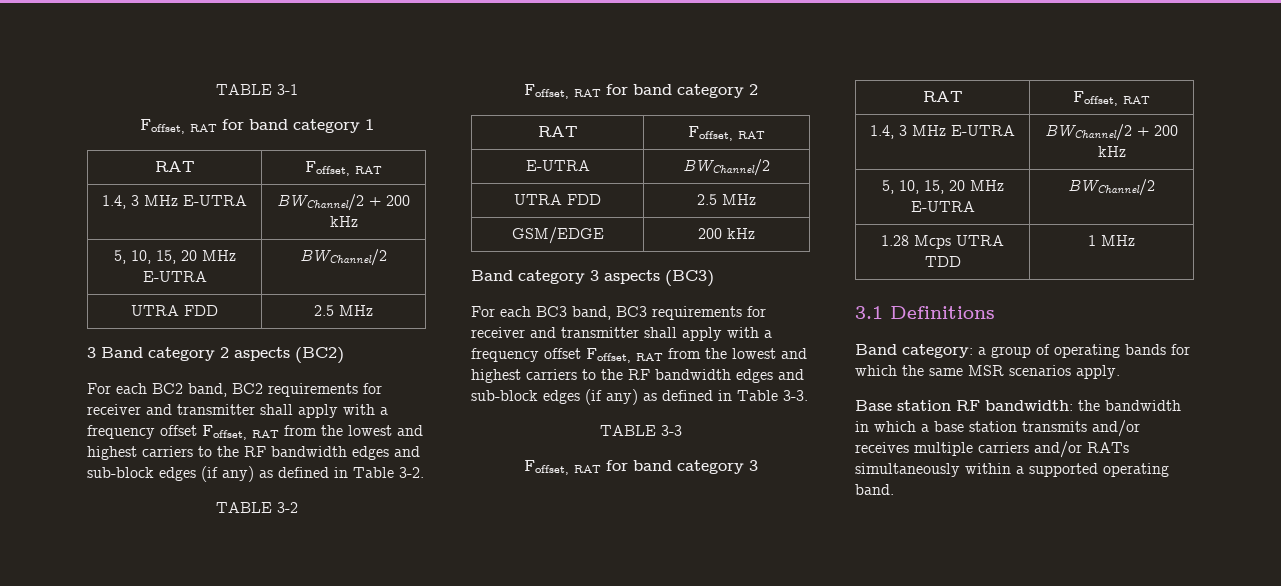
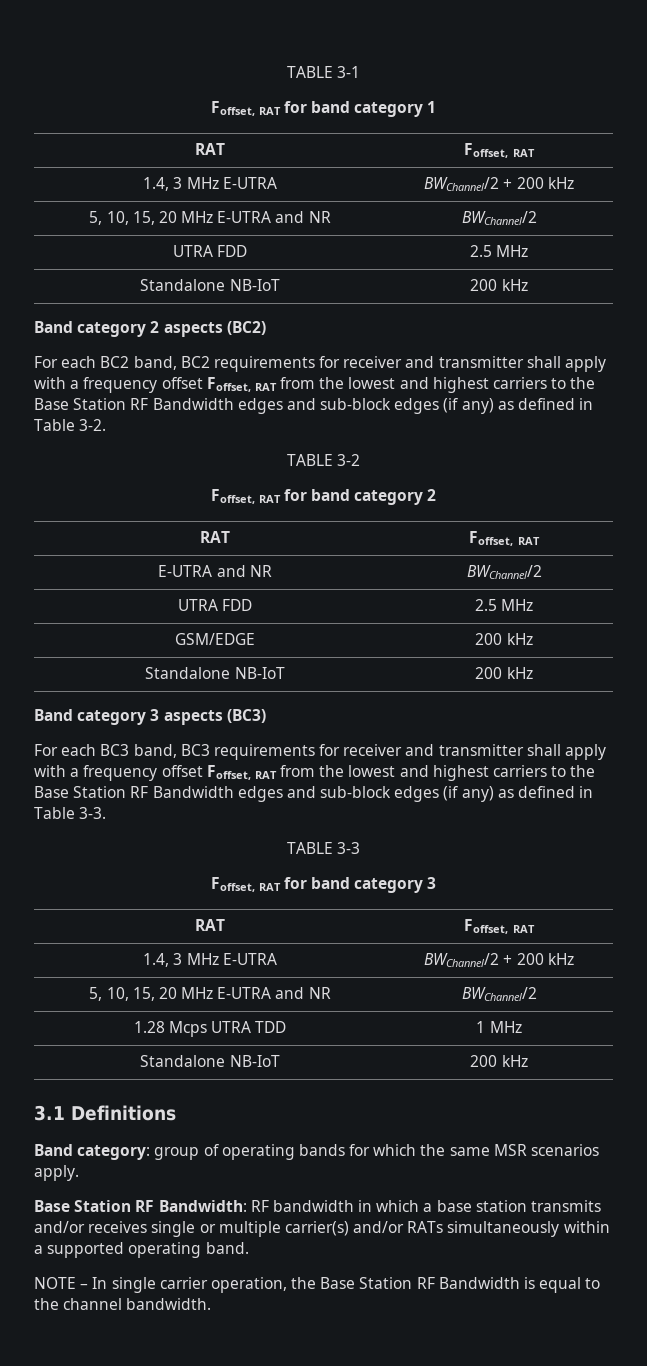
[300,249,387,266] [131,305,218,316] [314,305,373,316] [87,347,96,358] | BWChannel/2 // UTRA FDD | 2.5 MHz // 3 -> [275,211,331,223] [461,211,537,225] [172,245,248,257] [469,245,529,257] [140,279,280,291] [470,279,528,291] and NR | BWChannel/2 // UTRA FDD | 2.5 MHz // Standalone NB-IoT | 200 kHz //
[244,446,347,457] RF bandwidth -> [34,398,234,410] Base Station RF Bandwidth
(590, 165) none -> [216,565,272,577] and NR
(755, 233) none -> [145,667,285,679] [475,667,533,679] // Standalone NB-IoT | 200 kHz
[628,369,731,380] RF bandwidth -> [34,786,234,798] Base Station RF Bandwidth
(975, 206) none -> [275,987,331,999] and NR
(1135, 240) none -> [140,1055,280,1067] [470,1055,528,1067] // Standalone NB-IoT | 200 kHz
[978,347,986,355] a -> (151, 1152) none
[897,400,1100,411] station RF bandwidth: the -> [74,1200,269,1212] Station RF Bandwidth: RF
[914,442,1029,456] multiple carriers -> [151,1221,349,1237] single or multiple carrier(s)
(894, 489) none -> [34,1277,601,1293] [34,1298,212,1310] // NOTE – In single carrier operation, the Base Station RF Bandwidth is equal to the channel bandwidth.

